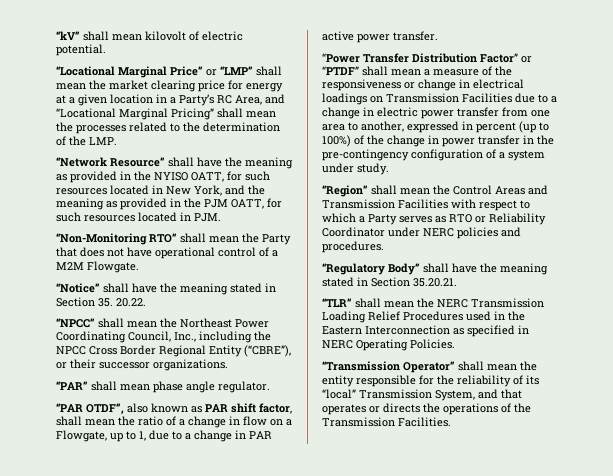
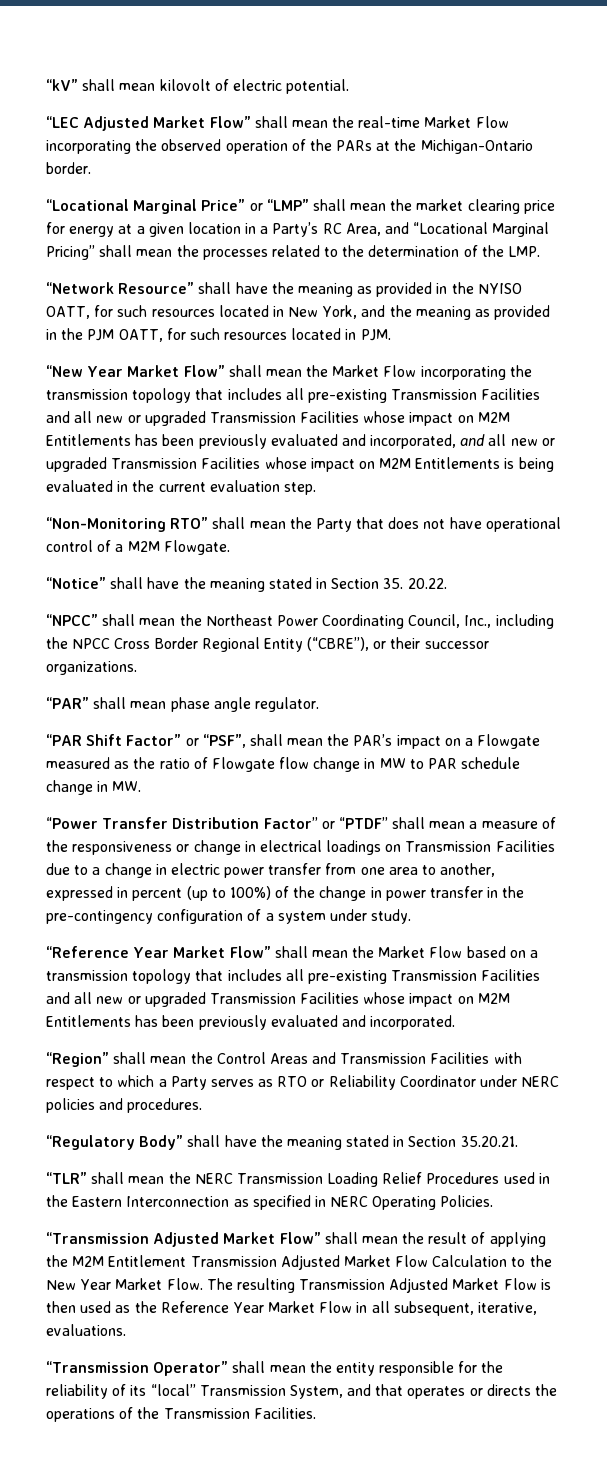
(106, 50) none -> [46,116,509,131] [46,139,533,154] [46,162,91,174] // “LEC Adjusted Market Flow” shall mean the real-time Market Flow incorporating the observed operation of the PARs at the Michigan-Ontario border.
(221, 217) none -> [46,365,532,380] [46,388,541,403] [46,411,510,426] [46,434,555,449] [46,457,554,472] [46,480,316,495] // “New Year Market Flow” shall mean the Market Flow incorporating the transmission topology that includes all pre-existing Transmission Facilities and all new or upgraded Transmission Facilities whose impact on M2M Entitlements has been previously evaluated and incorporated, and all new or upgraded Transmission Facilities whose impact on M2M Entitlements is being evaluated in the current evaluation step.
[86,403,292,414] [56,416,292,428] [56,430,272,442] [322,31,438,43] OTDF”, also known as PAR shift factor, shall mean the ratio of a change in flow on a Flowgate, up to 1, due to a change in PAR active power transfer. -> [86,734,541,749] [46,757,521,772] [46,780,142,795] Shift Factor” or “PSF”, shall mean the PAR’s impact on a Flowgate measured as the ratio of Flowgate flow change in MW to PAR schedule change in MW.
(389, 169) none -> [46,946,539,958] [46,969,541,984] [46,992,510,1007] [46,1015,456,1030] // “Reference Year Market Flow” shall mean the Market Flow based on a transmission topology that includes all pre-existing Transmission Facilities and all new or upgraded Transmission Facilities whose impact on M2M Entitlements has been previously evaluated and incorporated.
(455, 344) none -> [46,1232,546,1247] [46,1255,552,1270] [46,1278,551,1293] [46,1301,538,1316] [46,1324,126,1336] // “Transmission Adjusted Market Flow” shall mean the result of applying the M2M Entitlement Transmission Adjusted Market Flow Calculation to the New Year Market Flow. The resulting Transmission Adjusted Market Flow is then used as the Reference Year Market Flow in all subsequent, iterative, evaluations.

